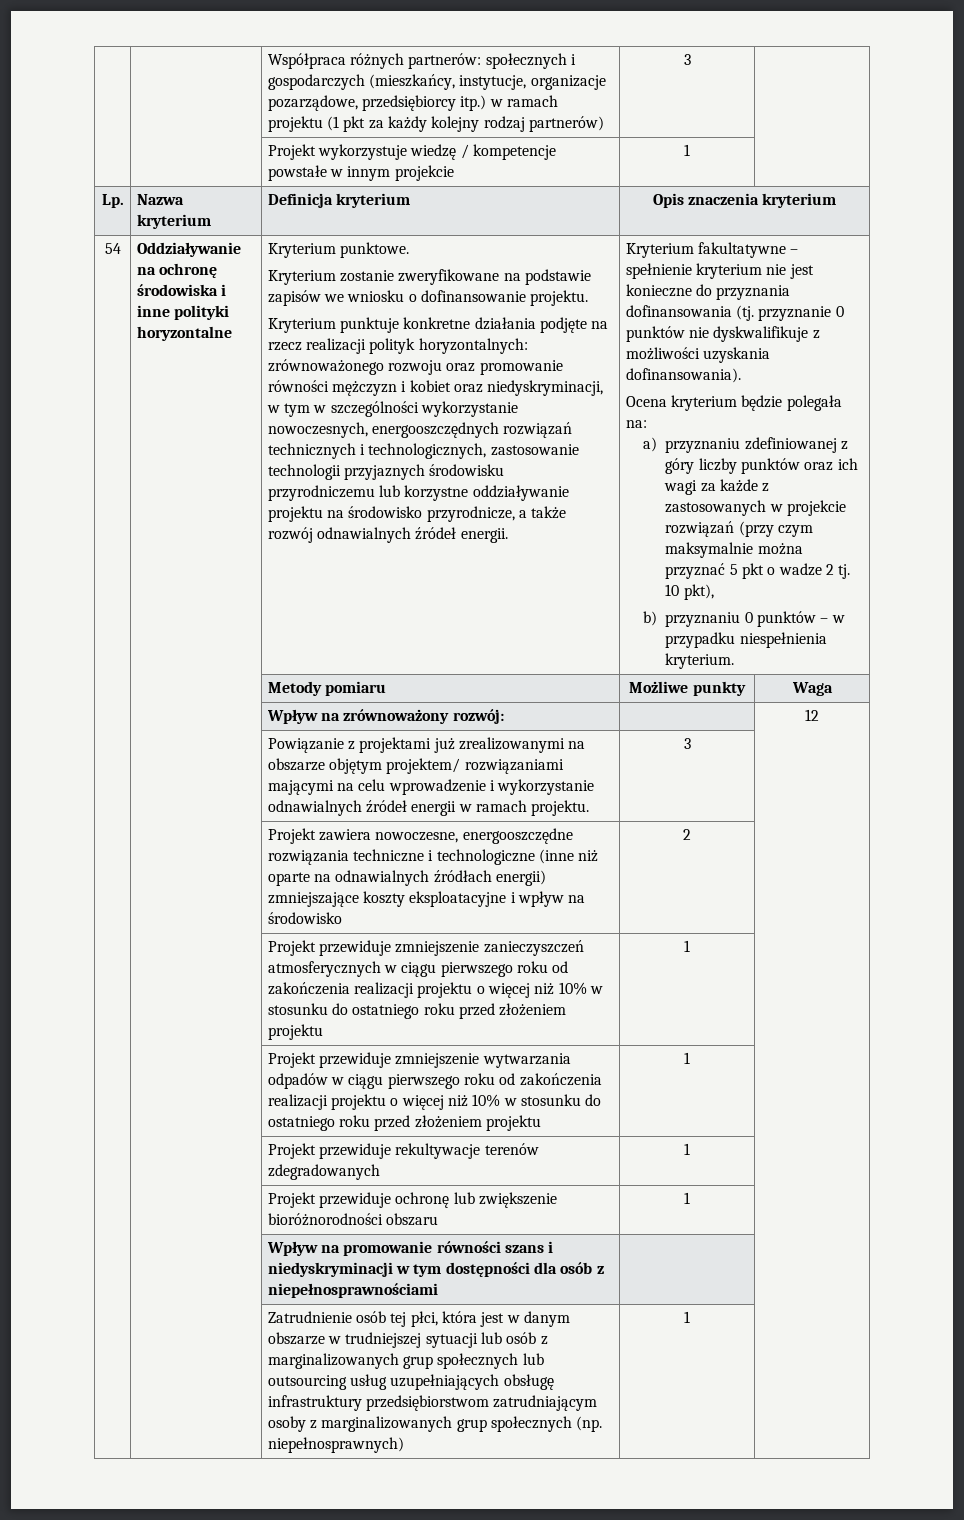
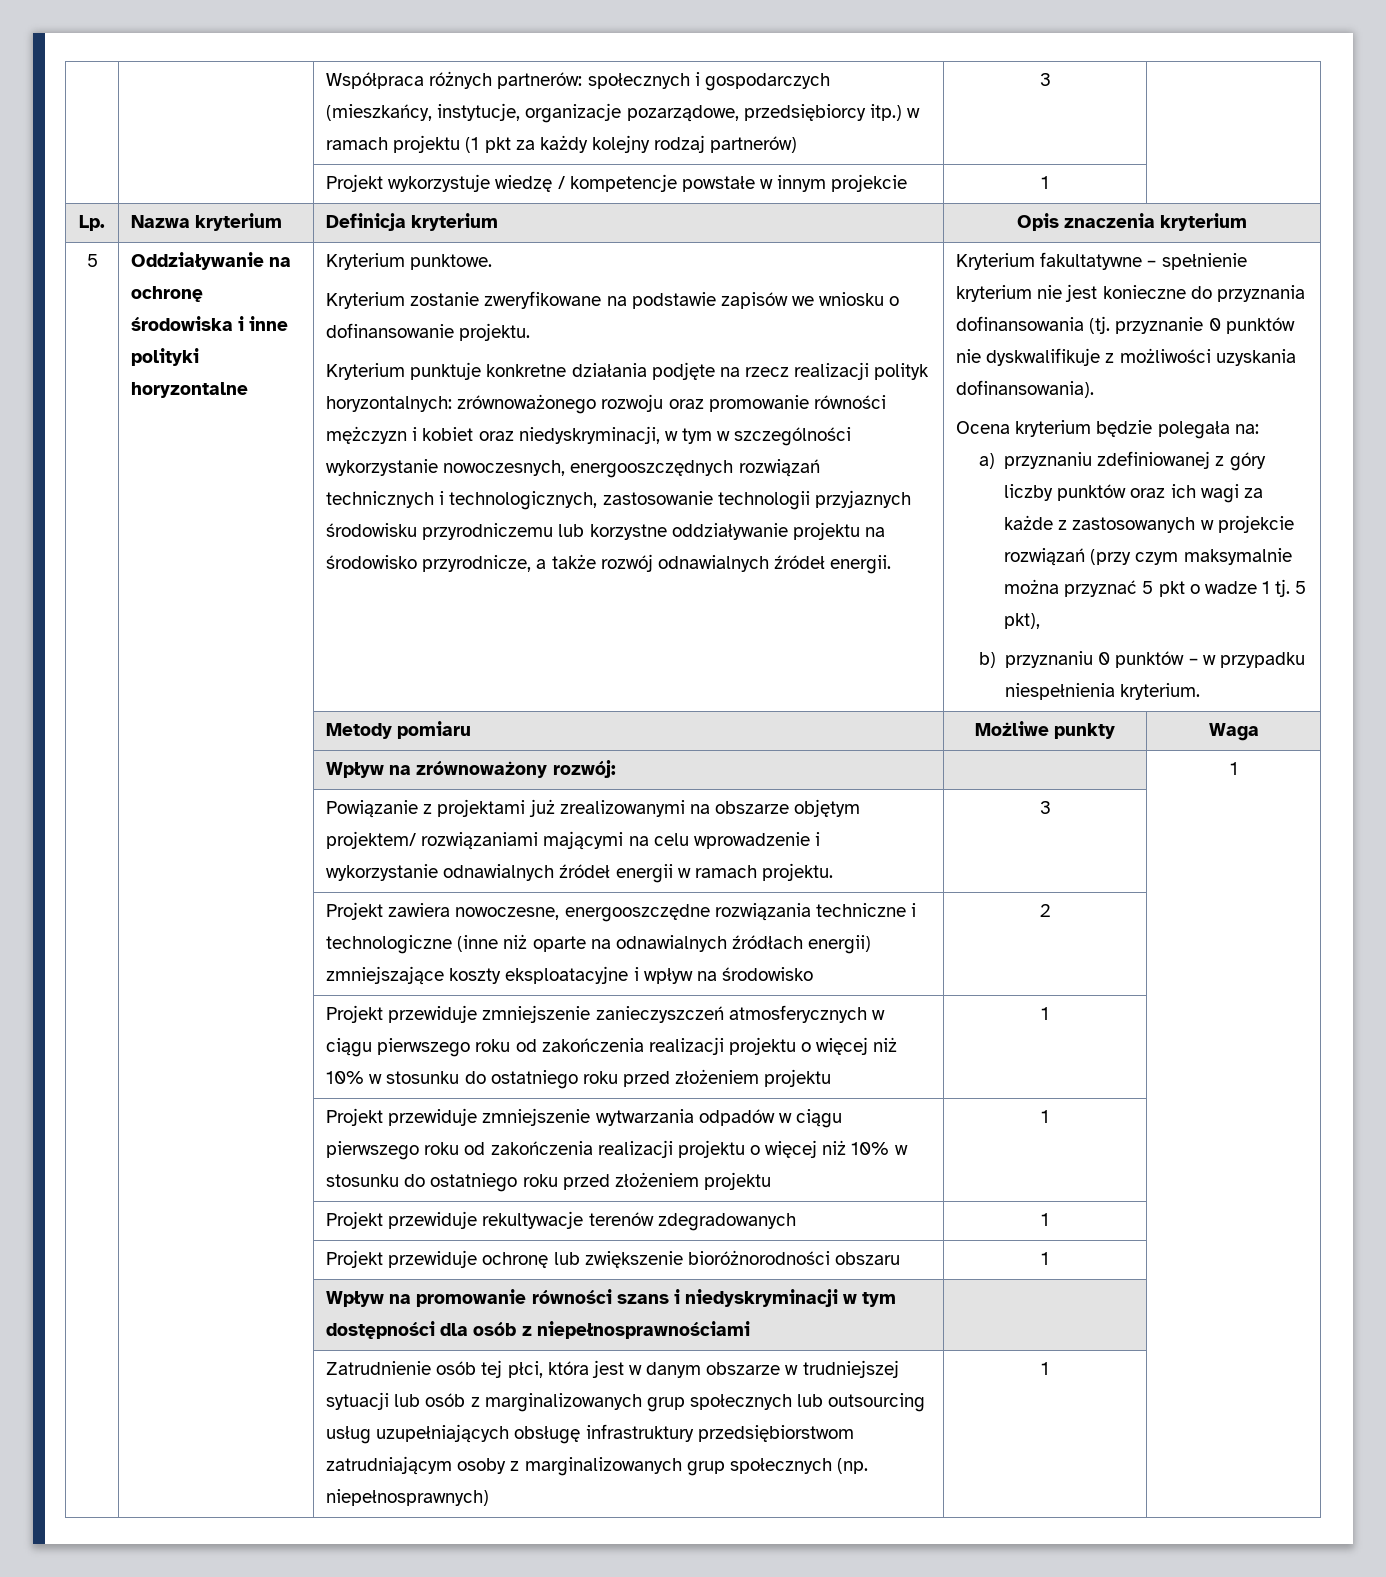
[104,243,121,254] 54 -> [86,254,98,267] 5
[826,564,851,579] [665,584,680,596] 2 tj. 10 -> [1261,579,1307,597] 1 tj. 5
[805,709,819,721] 12 -> [1229,762,1238,775] 1

